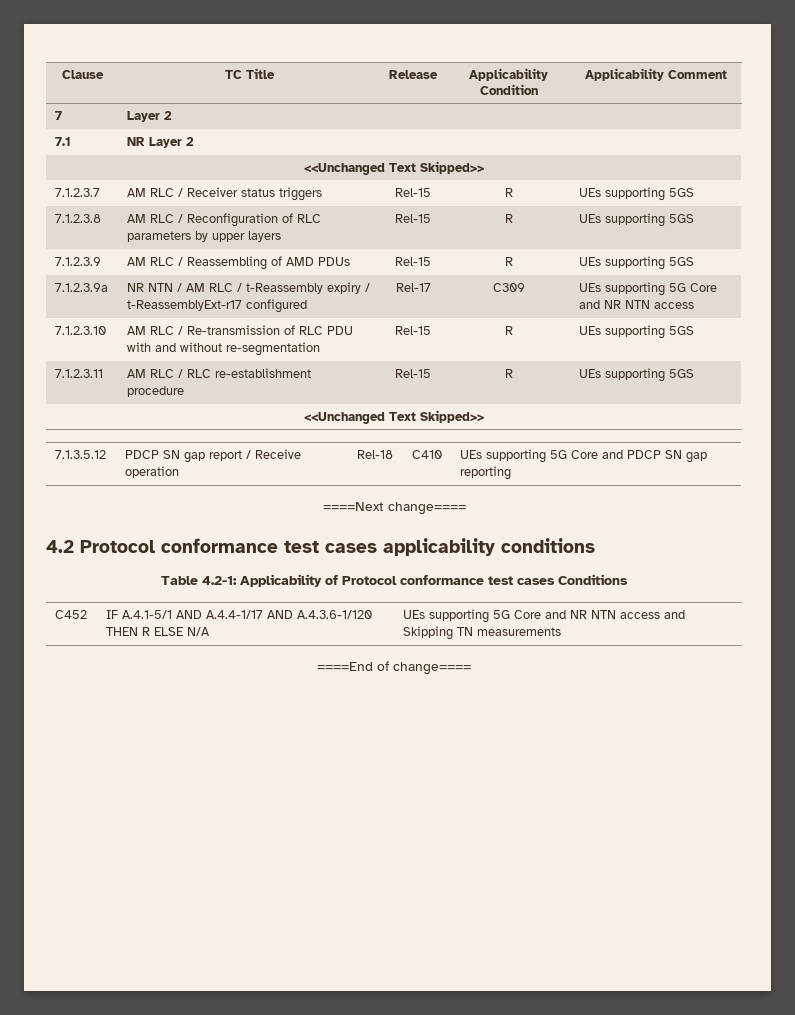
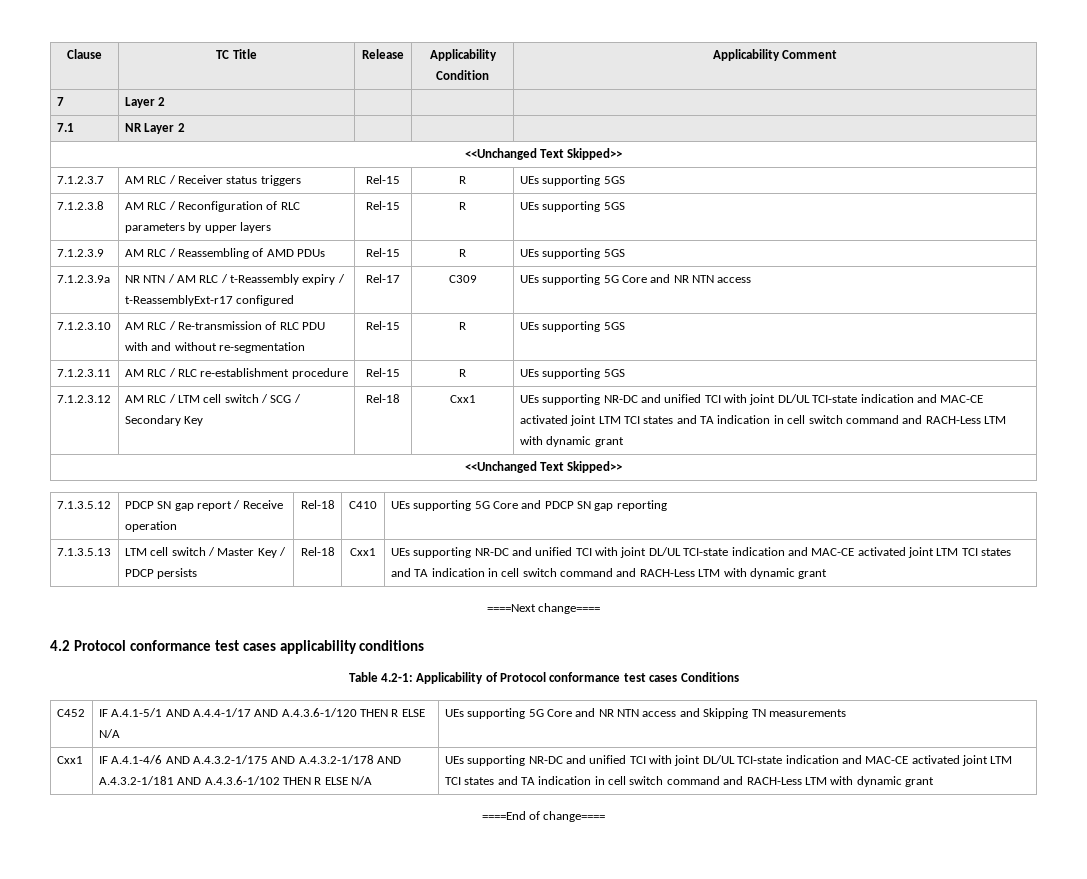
(695, 373) none -> [56,395,111,403] [124,394,301,403] [124,415,204,426] [366,394,400,403] [449,395,476,403] [519,394,984,405] [519,415,1007,426] [519,436,624,447] // 7.1.2.3.12 | AM RLC / LTM cell switch / SCG / Secondary Key | Rel-18 | Cxx1 | UEs supporting NR-DC and unified TCI with joint DL/UL TCI-state indication and MAC-CE activated joint LTM TCI states and TA indication in cell switch command and RACH-Less LTM with dynamic grant
(512, 473) none -> [56,548,111,556] [124,547,287,558] [124,568,198,579] [300,547,335,556] [350,548,376,556] [390,547,1012,558] [390,568,828,579] // 7.1.3.5.13 | LTM cell switch / Master Key / PDCP persists | Rel-18 | Cxx1 | UEs supporting NR-DC and unified TCI with joint DL/UL TCI-state indication and MAC-CE activated joint LTM TCI states and TA indication in cell switch command and RACH-Less LTM with dynamic grant
(562, 631) none -> [56,756,83,764] [98,755,402,764] [98,776,373,785] [444,755,1013,766] [444,776,935,787] // Cxx1 | IF A.4.1-4/6 AND A.4.3.2-1/175 AND A.4.3.2-1/178 AND A.4.3.2-1/181 AND A.4.3.6-1/102 THEN R ELSE N/A | UEs supporting NR-DC and unified TCI with joint DL/UL TCI-state indication and MAC-CE activated joint LTM TCI states and TA indication in cell switch command and RACH-Less LTM with dynamic grant

